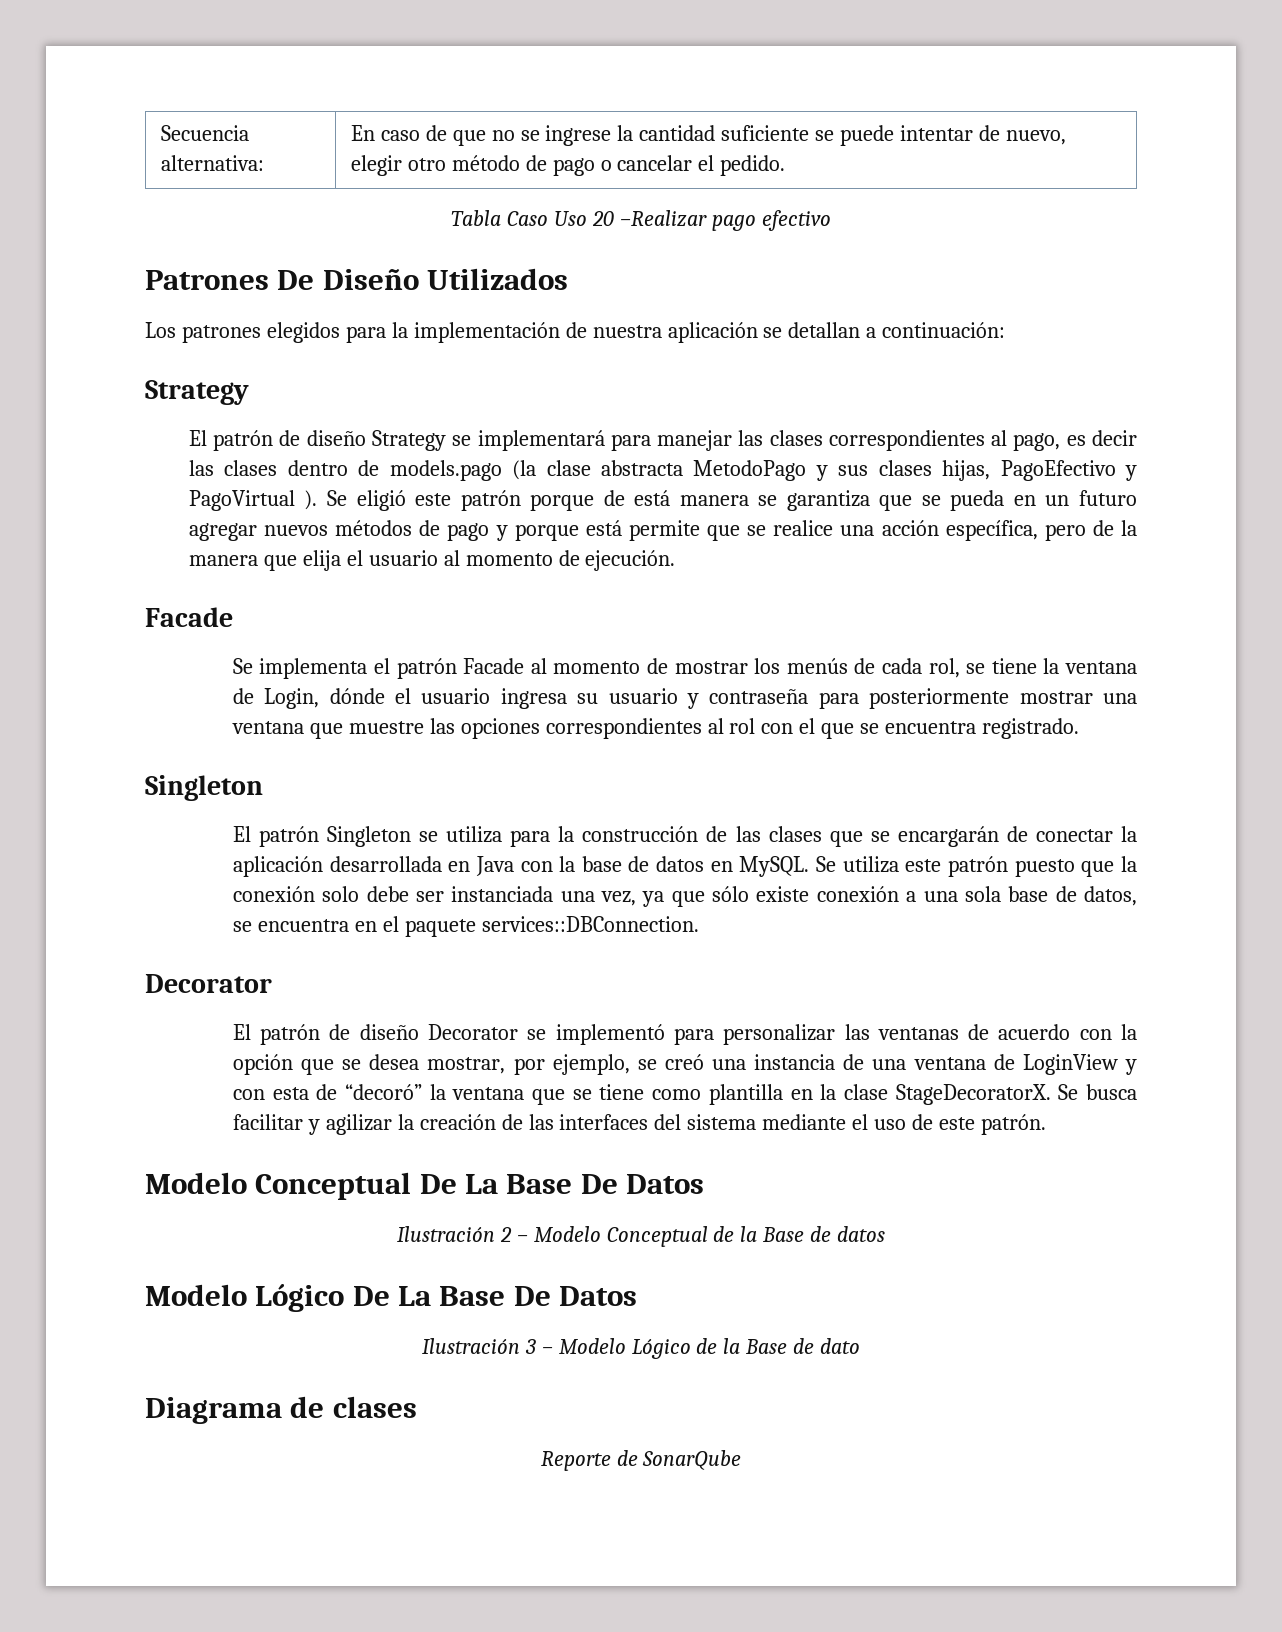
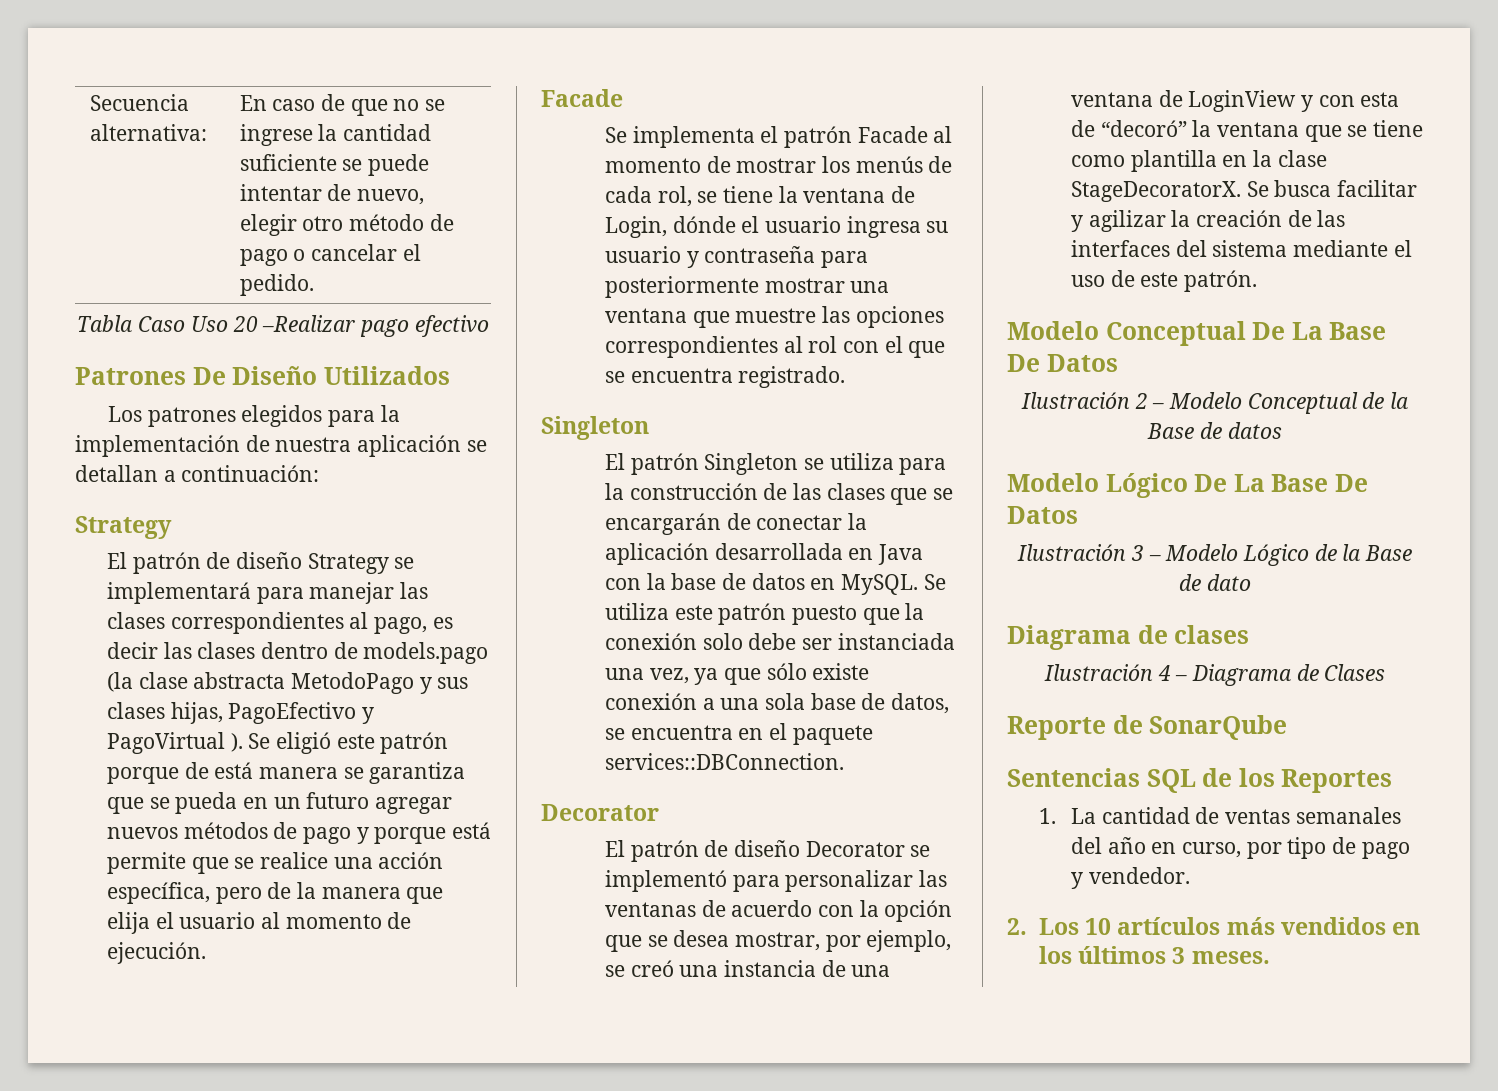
[540,1450,742,1471] Reporte de SonarQube -> [1043,664,1386,686] [1007,715,1288,740] [1007,768,1393,793] [1038,807,1401,824] [1070,837,1410,859] [1070,867,1190,889] [1007,917,1420,935] [1038,946,1270,964] Ilustración 4 – Diagrama de Clases // Reporte de SonarQube // Sentencias SQL de los Reportes // 1. La cantidad de ventas semanales del año en curso, por tipo de pago y vendedor. // 2. Los 10 artículos más vendidos en los últimos 3 meses.

